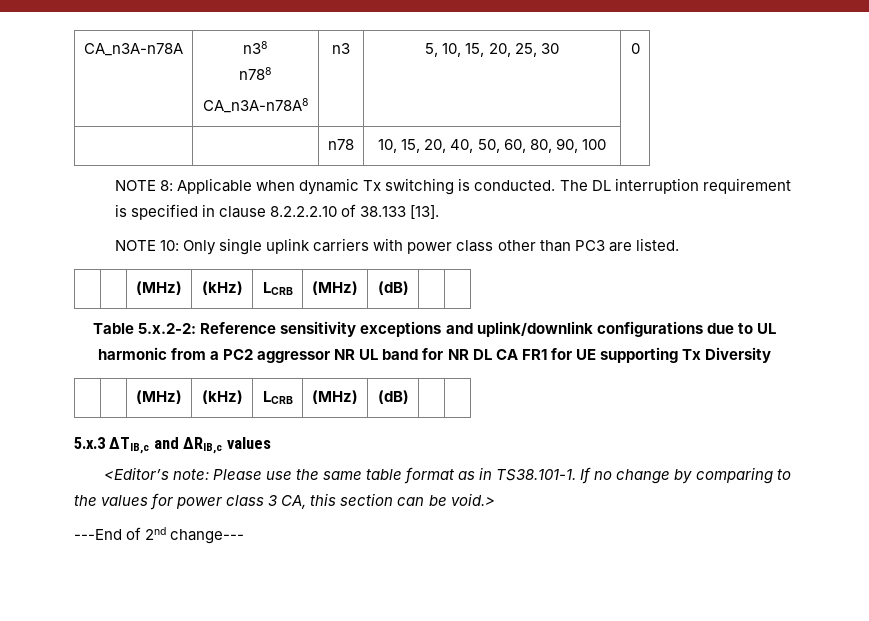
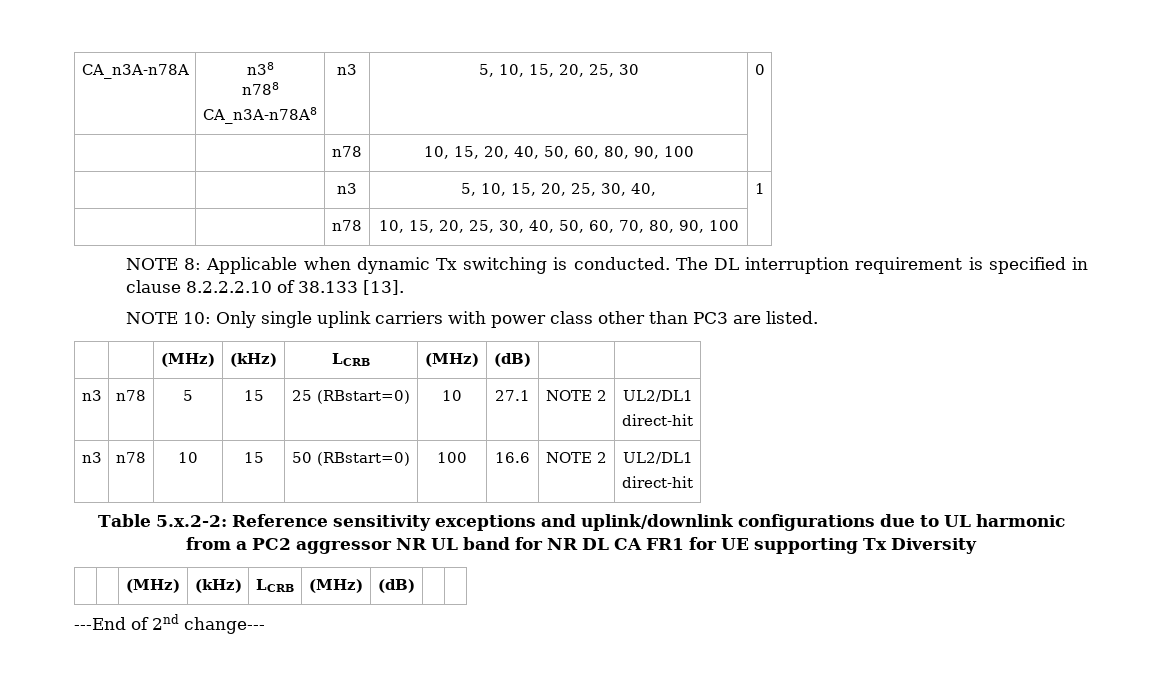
(606, 144) none -> [337,183,357,194] [461,183,656,196] [754,183,765,194] [332,220,362,231] [378,220,739,233] // | | n3 | 5, 10, 15, 20, 25, 30, 40, | 1 // | | n78 | 10, 15, 20, 25, 30, 40, 50, 60, 70, 80, 90, 100 |
(409, 288) none -> [81,390,102,401] [116,390,146,401] [183,390,193,401] [243,390,264,401] [292,390,410,404] [442,390,462,401] [495,390,530,401] [546,390,607,401] [622,390,693,402] [622,414,693,426] [81,452,102,463] [116,452,146,463] [178,452,198,463] [243,452,264,463] [292,452,410,466] [437,452,467,463] [495,452,530,463] [546,452,607,463] [622,452,693,464] [622,476,693,488] // n3 | n78 | 5 | 15 | 25 (RBstart=0) | 10 | 27.1 | NOTE 2 | UL2/DL1 // direct-hit // n3 | n78 | 10 | 15 | 50 (RBstart=0) | 100 | 16.6 | NOTE 2 | UL2/DL1 // direct-hit
[74,437,271,454] [103,467,791,484] [74,493,495,510] // 5.x.3 ∆TIB,c and ∆RIB,c values // <Editor’s note: Please use the same table format as in TS38.101-1. If no change by comparing to the values for power class 3 CA, this section can be void.> -> (415, 586) none

